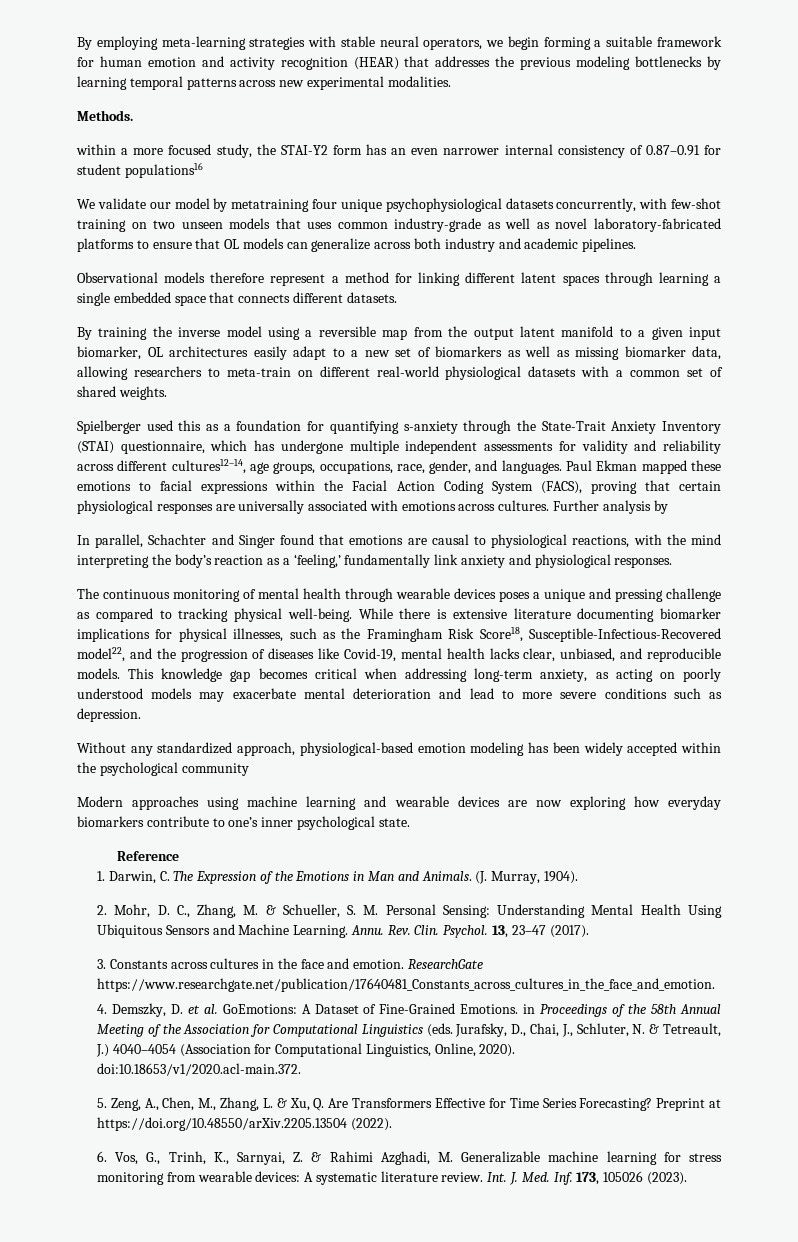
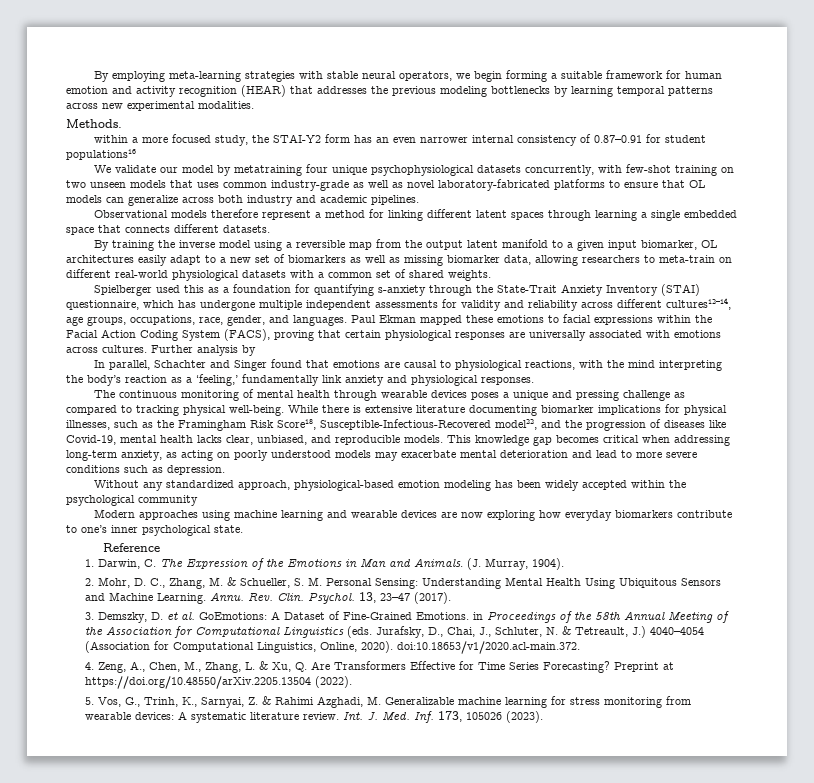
[109,958,484,969] [96,978,715,992] [96,1004,107,1014] Constants across cultures in the face and emotion. ResearchGate https://www.researchgate.net/publication/17640481_Constants_across_cultures_in_the_face_and_emotion. // 4. -> (94, 616) none
[96,1098,107,1108] 5. -> [84,662,94,670] 4.
[96,1151,107,1162] 6. -> [84,697,94,705] 5.

